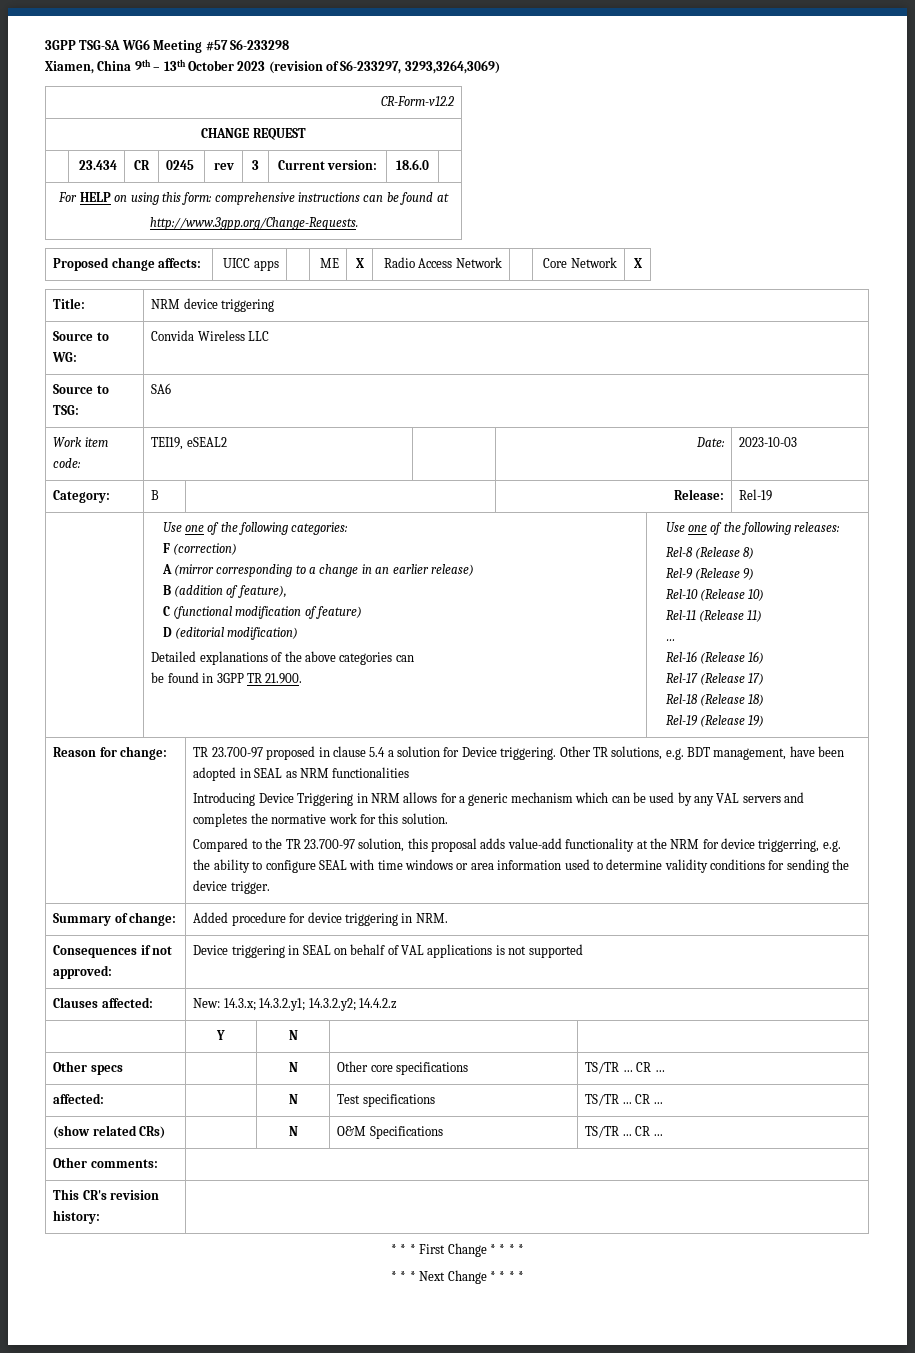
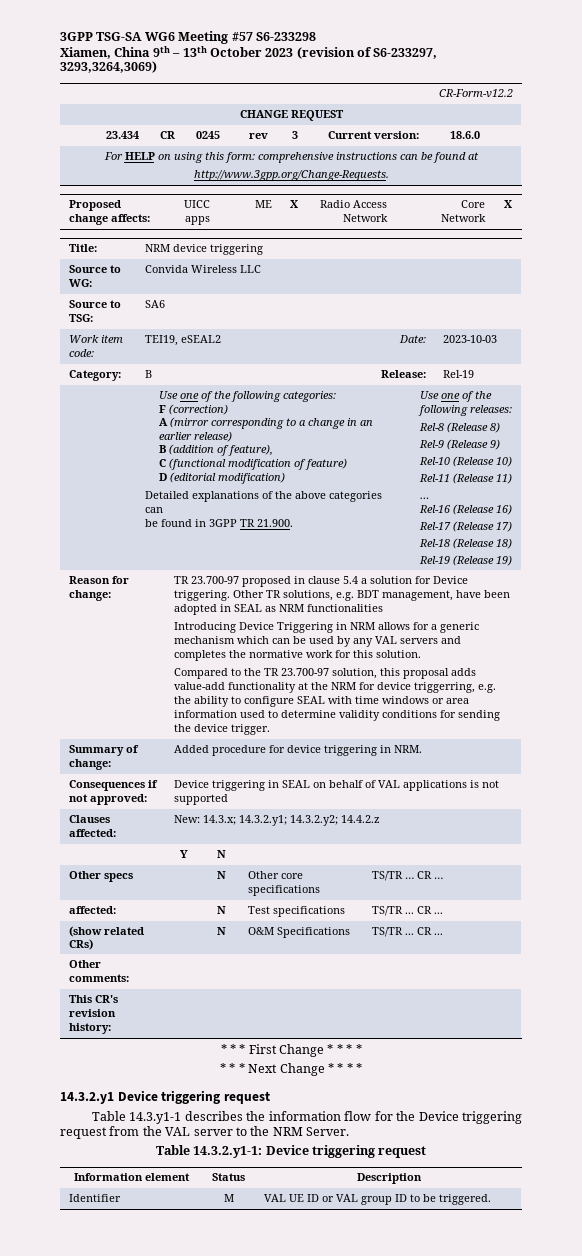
(524, 1276) none -> [60,1090,270,1104] [91,1111,522,1124] [60,1126,349,1139] [155,1145,427,1158] [73,1173,190,1181] [212,1173,245,1181] [356,1173,422,1184] [69,1194,122,1202] [223,1194,234,1202] [264,1194,492,1205] // 14.3.2.y1 Device triggering request // Table 14.3.y1-1 describes the information flow for the Device triggering request from the VAL server to the NRM Server. // Table 14.3.2.y1-1: Device triggering request // Information element | Status | Description // Identifier | M | VAL UE ID or VAL group ID to be triggered.

